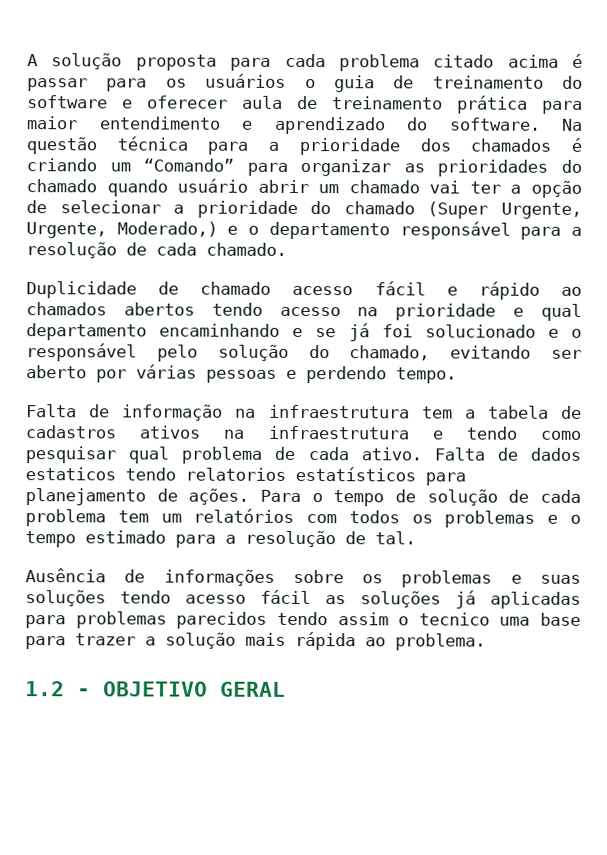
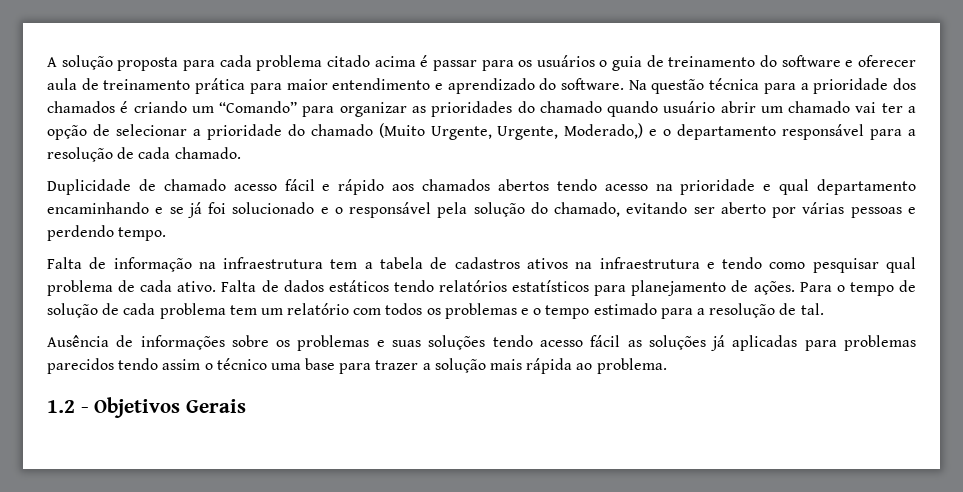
[427,201,489,219] (Super -> [378,123,425,138] (Muito
[561,286,582,296] ao -> [392,184,415,191] aos
[156,344,198,362] pelo -> [437,202,468,218] pela
[25,467,286,481] estaticos tendo relatorios -> [328,280,507,292] estáticos tendo relatórios
[193,508,295,523] relatórios -> [287,303,350,315] relatório
[418,612,490,626] tecnico -> [216,358,267,370] técnico
[103,681,286,697] OBJETIVO GERAL -> [94,397,247,418] Objetivos Gerais

